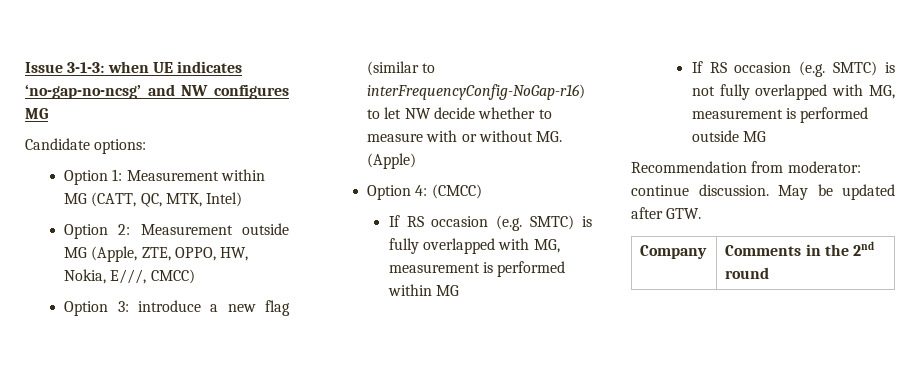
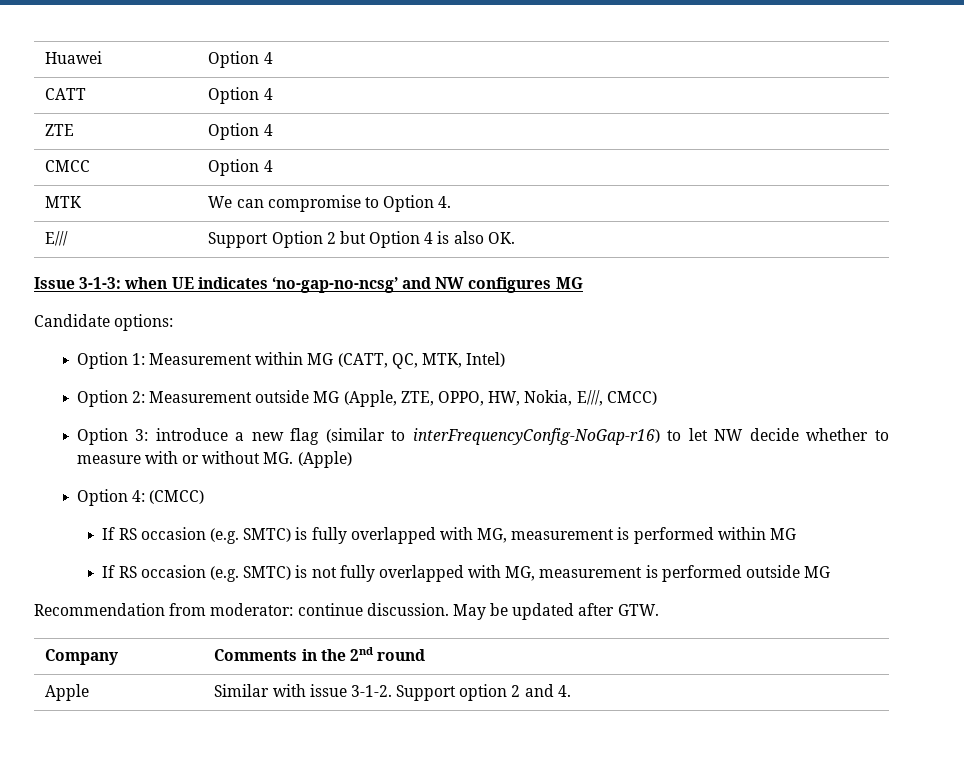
(25, 67) none -> [45,51,103,64] [208,51,273,68] [45,88,87,100] [208,87,273,104] [45,124,75,136] [208,123,273,140] [45,160,91,172] [208,159,273,176] [45,196,83,208] [208,195,452,212] [45,231,69,246] [208,231,515,248] Huawei | Option 4 // CATT | Option 4 // ZTE | Option 4 // CMCC | Option 4 // MTK | We can compromise to Option 4. // E/// | Support Option 2 but Option 4 is also OK. //
(770, 273) none -> [45,684,90,701] [214,684,571,701] // Apple | Similar with issue 3-1-2. Support option 2 and 4.

